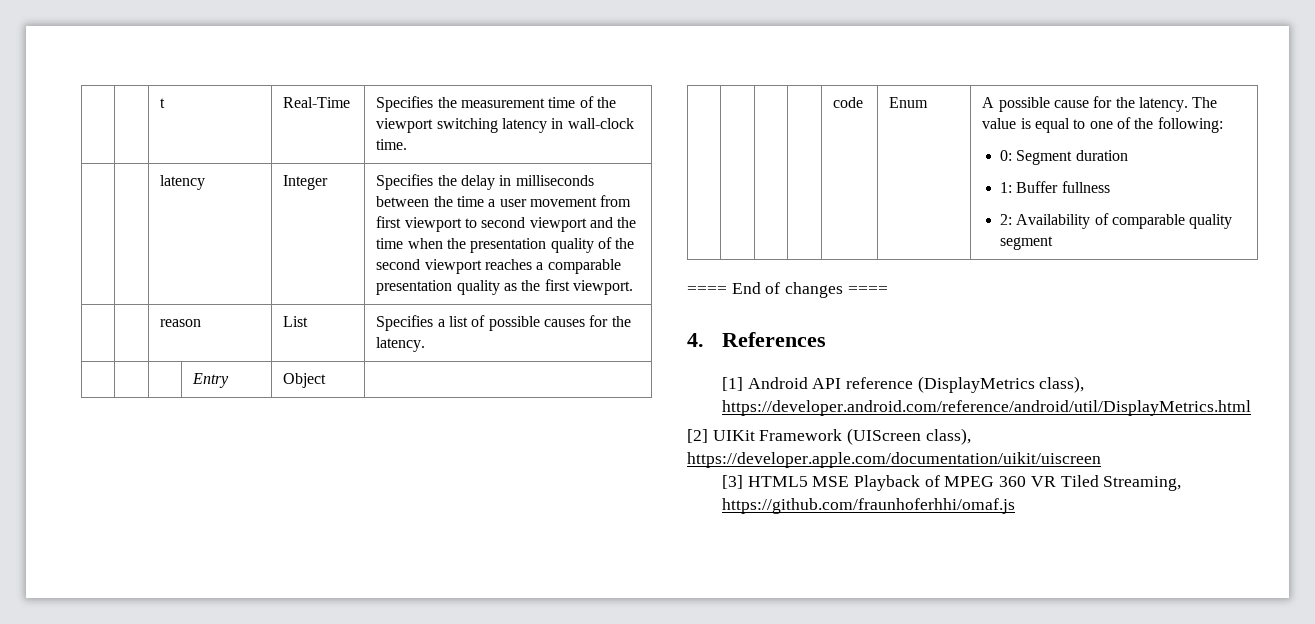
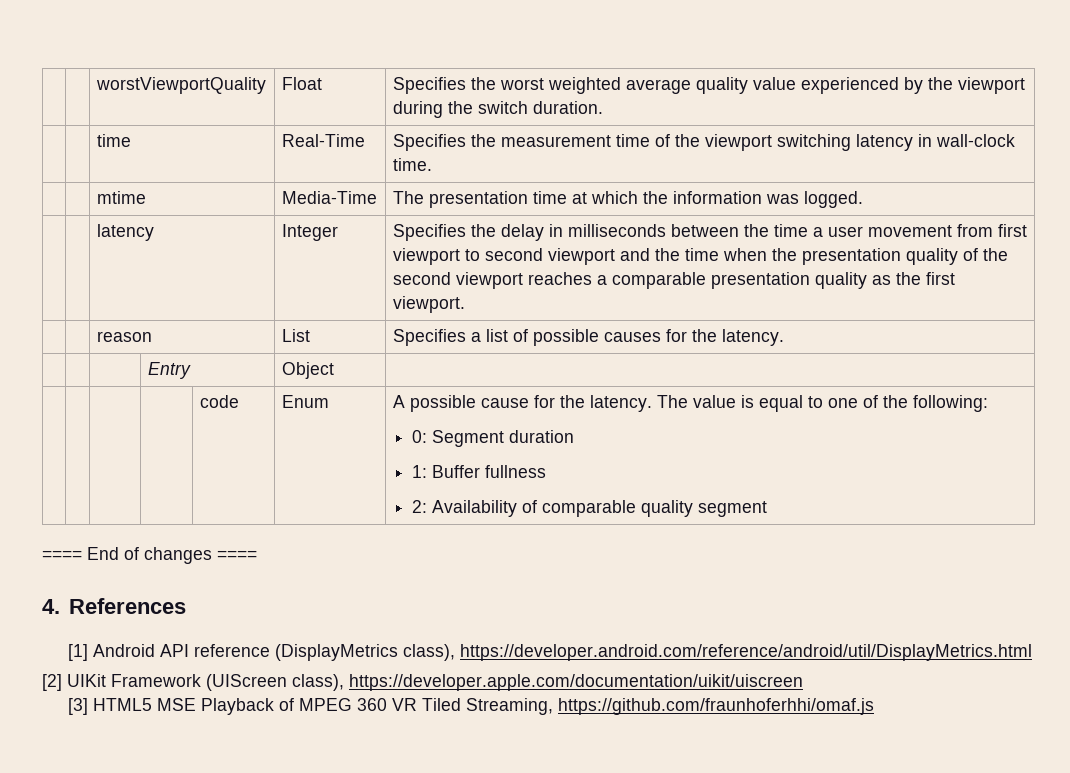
[160,98,166,108] | | t -> [95,77,266,94] [281,77,322,90] [392,77,1025,94] [392,101,603,118] [96,134,131,147] | | worstViewportQuality | Float | Specifies the worst weighted average quality value experienced by the viewport during the switch duration. // | | time
(408, 144) none -> [96,191,146,204] [281,191,377,204] [392,191,863,208] // | | mtime | Media-Time | The presentation time at which the information was logged.

